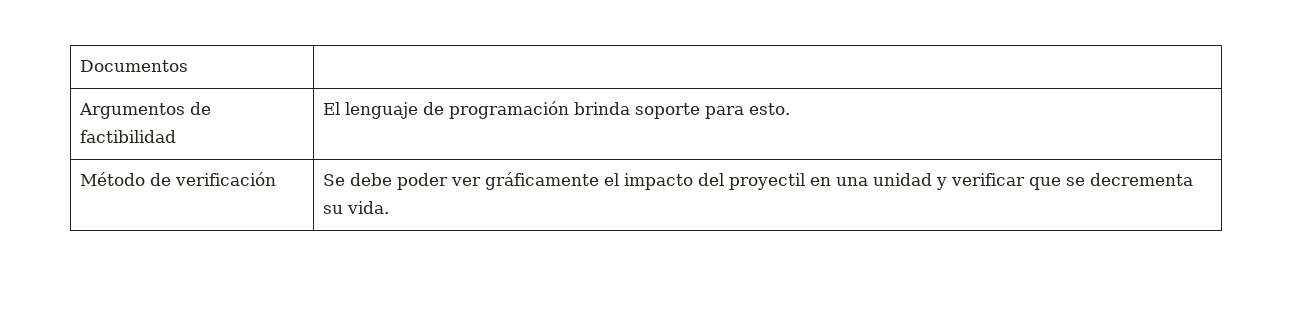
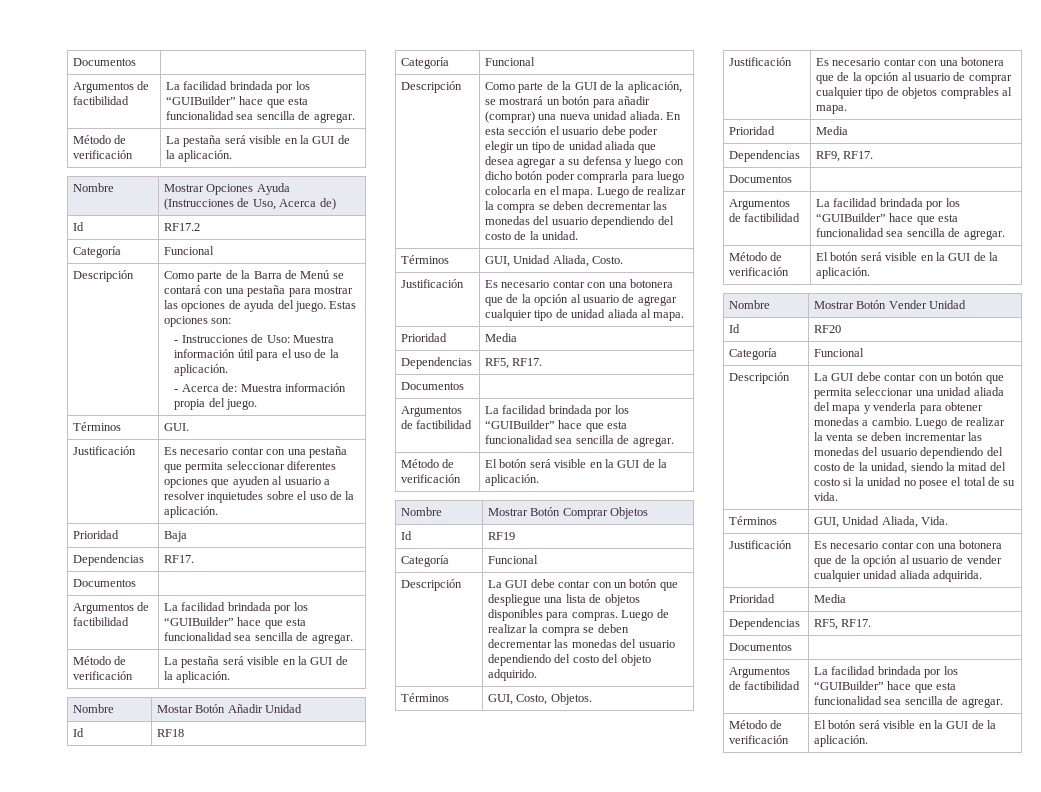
[80,60,189,72] [79,102,212,119] [80,130,177,143] [323,101,791,119] [80,172,277,186] [323,172,1194,190] [323,201,390,214] Documentos | // Argumentos de factibilidad | El lenguaje de programación brinda soporte para esto. // Método de verificación | Se debe poder ver gráficamente el impacto del proyectil en una unidad y verificar que se decrementa su vida. -> [73,58,137,66] [73,81,150,93] [73,96,130,105] [166,81,310,93] [166,96,309,108] [166,111,355,123] [73,135,127,144] [73,150,134,159] [166,135,350,147] [166,150,233,162] [73,183,115,192] [164,183,290,195] [164,198,336,210] [73,222,85,231] [164,223,201,231] [73,246,122,258] [164,246,215,255] [73,270,135,282] [164,270,344,282] [164,285,353,297] [164,300,357,312] [164,316,232,327] [174,334,334,343] [174,349,339,361] [174,364,229,376] [174,383,346,392] [174,398,258,410] [73,422,122,431] [164,423,190,431] [73,446,137,455] [164,446,347,458] [164,461,337,473] [164,476,330,488] [164,491,355,503] [164,506,219,518] [73,530,120,539] [164,531,188,542] [73,554,145,566] [164,555,195,563] [73,579,137,587] [73,602,150,614] [73,617,130,626] [164,602,308,614] [164,617,307,629] [164,632,353,644] [73,656,127,665] [73,671,134,680] [164,656,348,668] [164,671,231,683] [73,704,115,713] [157,704,303,713] [73,728,85,737] [157,729,185,737] [401,57,450,69] [485,57,536,66] [401,81,463,93] [485,81,682,93] [485,96,650,108] [485,111,681,123] [485,126,658,138] [485,141,657,153] [485,156,684,168] [485,171,684,183] [485,186,687,198] [485,201,667,213] [485,216,674,228] [485,231,579,240] [401,255,450,264] [485,255,624,267] [401,279,465,288] [485,279,673,288] [485,294,677,306] [485,309,685,321] [401,333,448,342] [485,333,518,342] [401,357,473,369] [485,358,543,369] [401,382,465,390] [401,406,463,417] [401,420,473,429] [485,405,629,417] [485,420,628,432] [485,435,674,447] [401,459,455,468] [401,474,462,483] [485,459,668,468] [485,474,540,486] [401,507,443,516] [488,507,649,519] [401,531,413,540] [488,532,516,540] [401,555,450,567] [488,555,539,564] [401,579,463,591] [488,579,678,591] [488,594,640,606] [488,609,669,621] [488,624,629,636] [488,639,675,648] [488,654,651,666] [488,669,538,681] [401,693,450,702] [488,693,592,705] [729,57,793,66] [816,57,1004,66] [816,72,1012,84] [816,87,1012,99] [816,105,848,114] [729,126,776,135] [816,126,849,135] [729,150,801,162] [816,151,874,162] [729,175,793,183] [729,199,791,210] [729,213,801,222] [816,198,960,210] [816,213,959,225] [816,228,1005,240] [729,252,783,261] [729,267,790,276] [816,252,999,261] [816,267,871,279] [729,300,771,309] [814,300,967,309] [729,324,741,333] [814,325,842,333] [729,348,778,360] [814,348,865,357] [729,372,791,384] [814,372,1004,384] [814,387,1004,399] [814,402,983,414] [814,417,1005,429] [814,432,982,441] [814,447,1003,459] [814,462,1006,474] [814,477,1016,489] [814,492,839,501] [729,516,778,525] [814,516,949,528] [729,540,793,549] [814,540,1002,549] [814,555,1002,567] [814,570,983,582] [729,594,776,603] [814,594,847,603] [729,618,801,630] [814,619,872,630] [729,643,793,651] [729,667,791,678] [729,681,801,690] [814,666,958,678] [814,681,957,693] [814,696,1003,708] [729,720,783,729] [729,735,790,744] [814,720,997,729] [814,735,869,747] Documentos | // Argumentos de factibilidad | La facilidad brindada por los “GUIBuilder” hace que esta funcionalidad sea sencilla de agregar. // Método de verificación | La pestaña será visible en la GUI de la aplicación. // Nombre | Mostrar Opciones Ayuda (Instrucciones de Uso, Acerca de) // Id | RF17.2 // Categoría | Funcional // Descripción | Como parte de la Barra de Menú se contará con una pestaña para mostrar las opciones de ayuda del juego. Estas opciones son: // - Instrucciones de Uso: Muestra información útil para el uso de la aplicación. // - Acerca de: Muestra información propia del juego. // Términos | GUI. // Justificación | Es necesario contar con una pestaña que permita seleccionar diferentes opciones que ayuden al usuario a resolver inquietudes sobre el uso de la aplicación. // Prioridad | Baja // Dependencias | RF17. // Documentos | // Argumentos de factibilidad | La facilidad brindada por los “GUIBuilder” hace que esta funcionalidad sea sencilla de agregar. // Método de verificación | La pestaña será visible en la GUI de la aplicación. // Nombre | Mostar Botón Añadir Unidad // Id | RF18 // Categoría | Funcional // Descripción | Como parte de la GUI de la aplicación, se mostrará un botón para añadir (comprar) una nueva unidad aliada. En esta sección el usuario debe poder elegir un tipo de unidad aliada que desea agregar a su defensa y luego con dicho botón poder comprarla para luego colocarla en el mapa. Luego de realizar la compra se deben decrementar las monedas del usuario dependiendo del costo de la unidad. // Términos | GUI, Unidad Aliada, Costo. // Justificación | Es necesario contar con una botonera que de la opción al usuario de agregar cualquier tipo de unidad aliada al mapa. // Prioridad | Media // Dependencias | RF5, RF17. // Documentos | // Argumentos de factibilidad | La facilidad brindada por los “GUIBuilder” hace que esta funcionalidad sea sencilla de agregar. // Método de verificación | El botón será visible en la GUI de la aplicación. // Nombre | Mostrar Botón Comprar Objetos // Id | RF19 // Categoría | Funcional // Descripción | La GUI debe contar con un botón que despliegue una lista de objetos disponibles para compras. Luego de realizar la compra se deben decrementar las monedas del usuario dependiendo del costo del objeto adquirido. // Términos | GUI, Costo, Objetos. // Justificación | Es necesario contar con una botonera que de la opción al usuario de comprar cualquier tipo de objetos comprables al mapa. // Prioridad | Media // Dependencias | RF9, RF17. // Documentos | // Argumentos de factibilidad | La facilidad brindada por los “GUIBuilder” hace que esta funcionalidad sea sencilla de agregar. // Método de verificación | El botón será visible en la GUI de la aplicación. // Nombre | Mostrar Botón Vender Unidad // Id | RF20 // Categoría | Funcional // Descripción | La GUI debe contar con un botón que permita seleccionar una unidad aliada del mapa y venderla para obtener monedas a cambio. Luego de realizar la venta se deben incrementar las monedas del usuario dependiendo del costo de la unidad, siendo la mitad del costo si la unidad no posee el total de su vida. // Términos | GUI, Unidad Aliada, Vida. // Justificación | Es necesario contar con una botonera que de la opción al usuario de vender cualquier unidad aliada adquirida. // Prioridad | Media // Dependencias | RF5, RF17. // Documentos | // Argumentos de factibilidad | La facilidad brindada por los “GUIBuilder” hace que esta funcionalidad sea sencilla de agregar. // Método de verificación | El botón será visible en la GUI de la aplicación.

